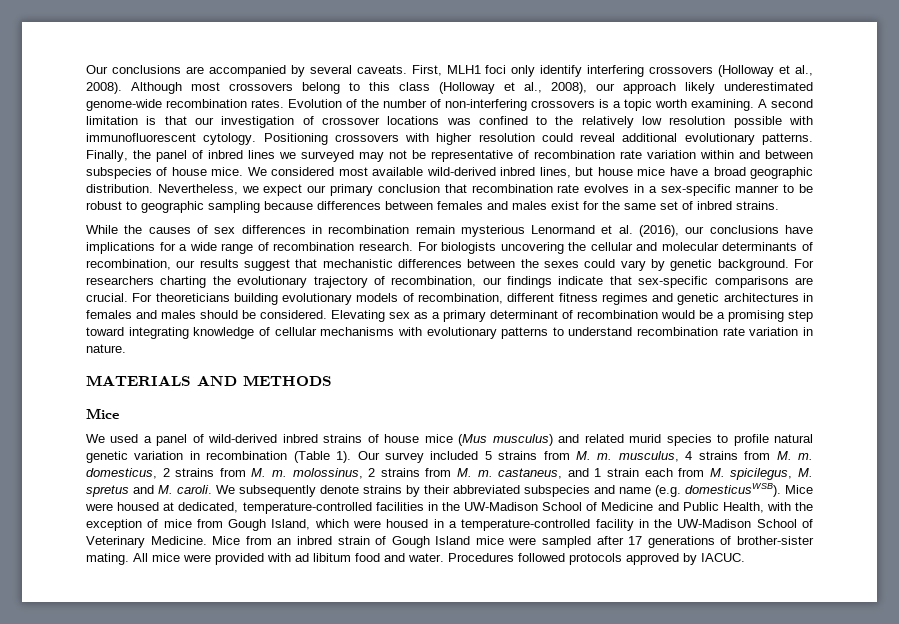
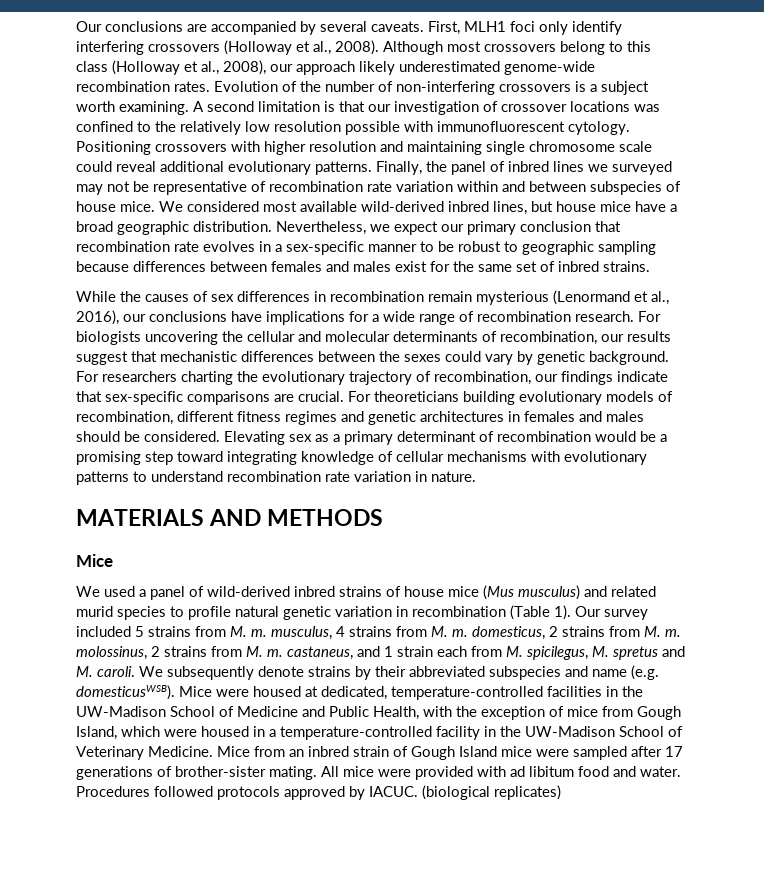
[624,99,652,111] topic -> [601,81,649,95] subject
(535, 137) none -> [380,141,652,155] and maintaining single chromosome scale
[531,225,680,237] Lenormand et al. (2016), -> [553,290,669,305] [76,310,119,325] (Lenormand et al., 2016),
(745, 557) none -> [422,785,561,800] (biological replicates)

